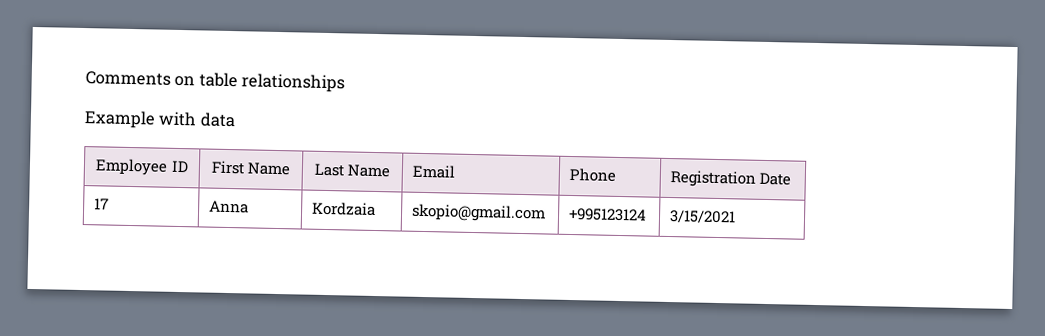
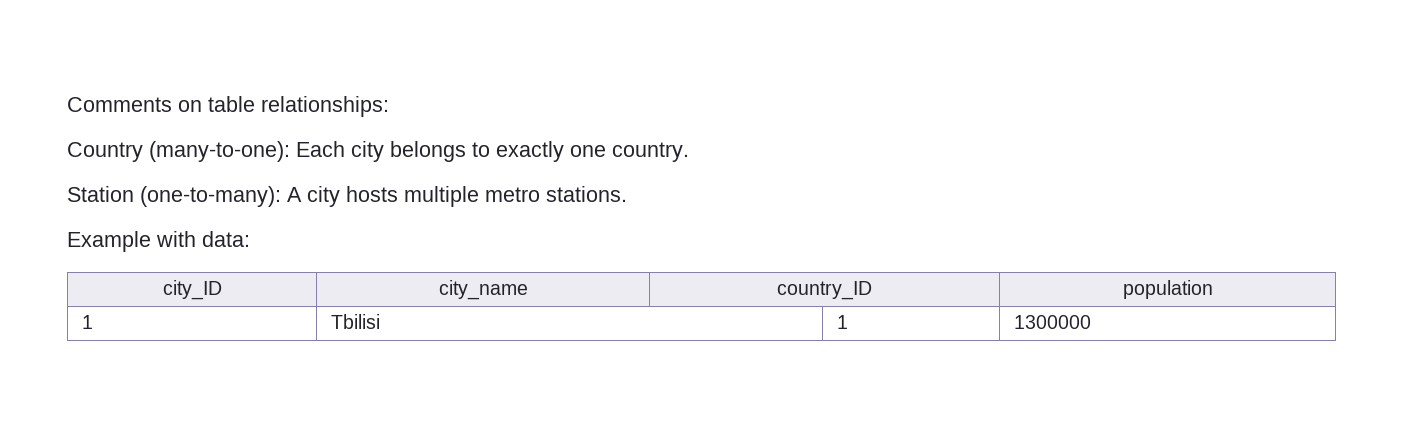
[241,73,346,93] [84,110,236,129] [95,158,189,176] [210,160,292,176] [313,163,392,178] [412,164,457,179] [569,167,618,182] [670,170,792,188] [94,198,110,210] [209,200,250,214] [312,201,377,217] [411,203,547,223] [568,207,648,222] [669,210,737,224] relationships // Example with data // Employee ID | First Name | Last Name | Email | Phone | Registration Date // 17 | Anna | Kordzaia | skopio@gmail.com | +995123124 | 3/15/2021 -> [261,96,389,117] [67,141,689,162] [67,186,627,207] [67,231,250,252] [162,280,222,300] [438,280,528,300] [777,281,872,300] [1122,280,1213,299] [82,315,94,329] [331,314,381,329] [837,315,849,329] [1014,315,1092,329] relationships: // Country (many-to-one): Each city belongs to exactly one country. // Station (one-to-many): A city hosts multiple metro stations. // Example with data: // city_ID | city_name | country_ID | population // 1 | Tbilisi | 1 | 1300000

